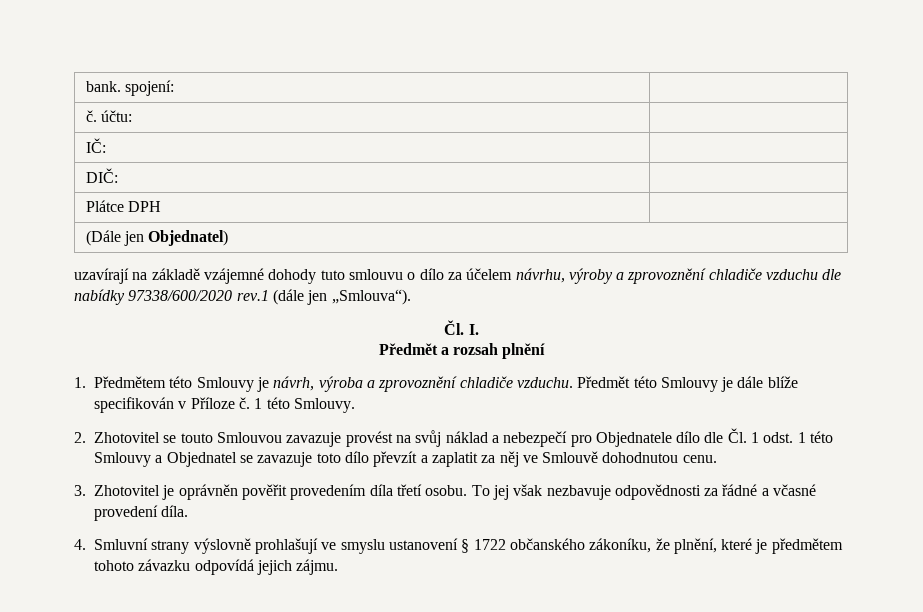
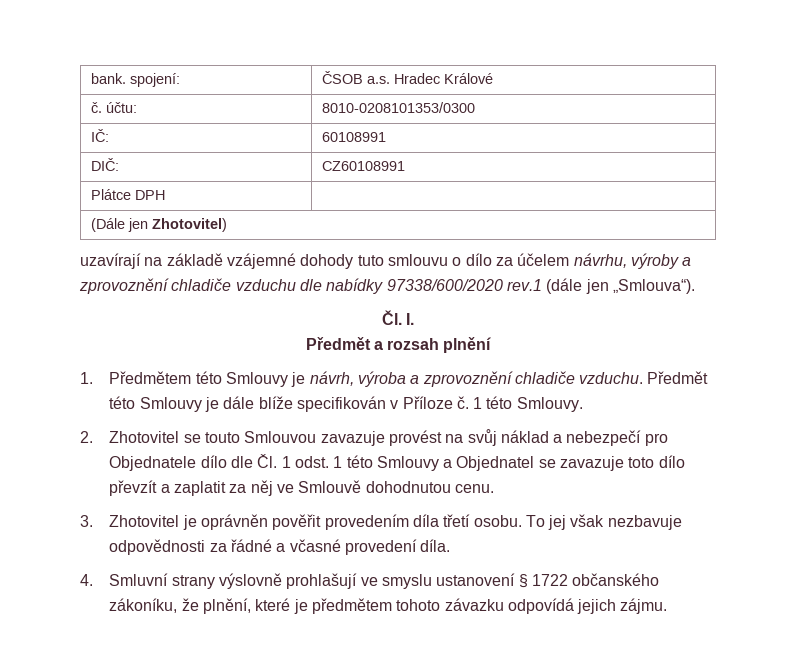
(174, 88) none -> [322,71,494,84] ČSOB a.s. Hradec Králové
(132, 116) none -> [322,102,476,113] 8010-0208101353/0300
(106, 145) none -> [322,132,387,142] 60108991
(118, 175) none -> [322,161,406,171] CZ60108991
[148,230,229,246] Objednatel) -> [152,218,228,232] Zhotovitel)

